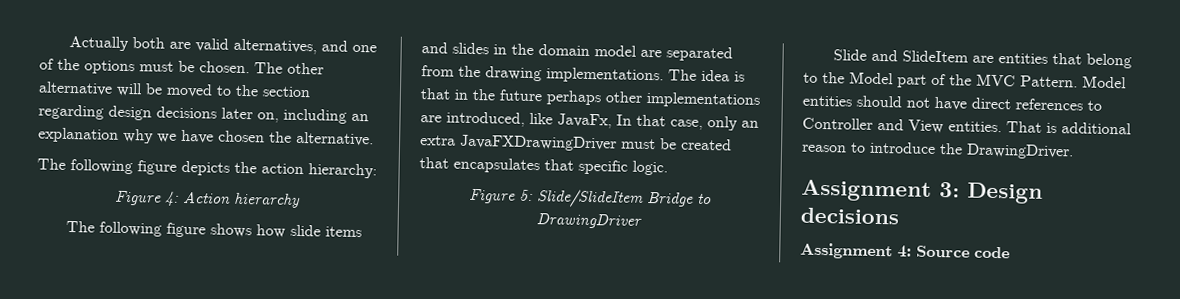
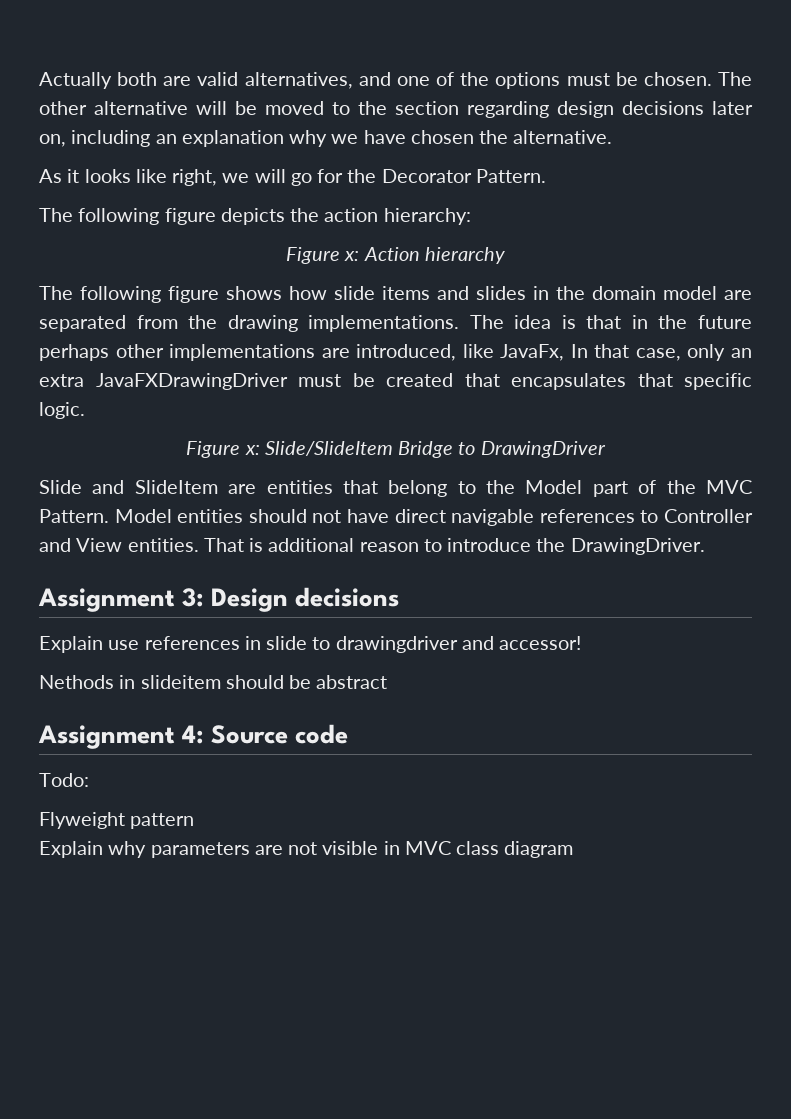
(374, 139) none -> [39,169,546,186] // As it looks like right, we will go for the Decorator Pattern.
[164,191,179,206] 4: -> [344,251,360,261] x:
[518,189,533,202] 5: -> [244,445,260,455] x:
(1011, 103) none -> [451,509,535,526] navigable
[800,242,1010,260] Assignment 4: Source code -> [39,636,582,653] [39,675,388,689] [38,724,349,749] [39,773,89,787] [39,812,195,829] [39,841,574,858] Explain use references in slide to drawingdriver and accessor! // Nethods in slideitem should be abstract // Assignment 4: Source code // Todo: // Flyweight pattern // Explain why parameters are not visible in MVC class diagram

